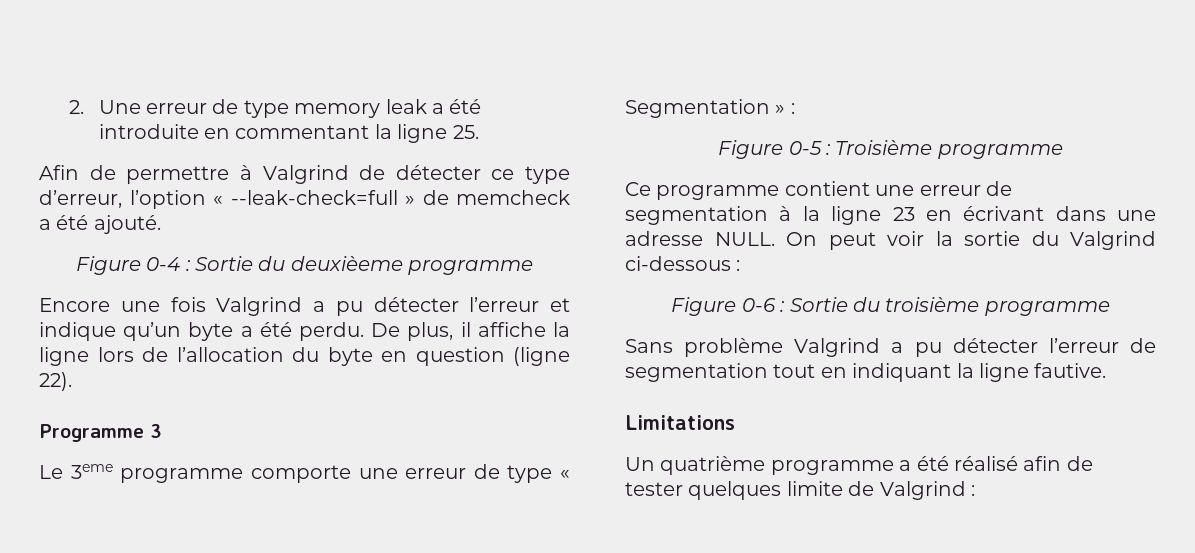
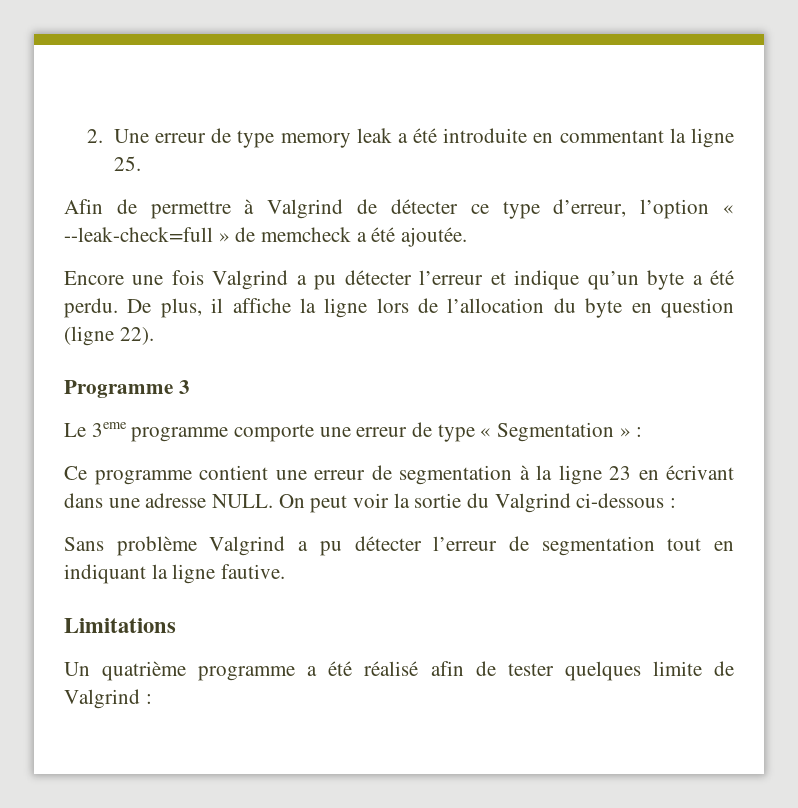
[93,215,161,234] [75,256,534,275] ajouté. // Figure 0-4 : Sortie du deuxièeme programme -> [401,227,468,247] ajoutée.
[718,140,1063,159] // Figure 0-5 : Troisième programme -> (643, 432) none
[671,297,1110,316] // Figure 0-6 : Sortie du troisième programme -> (677, 503) none

